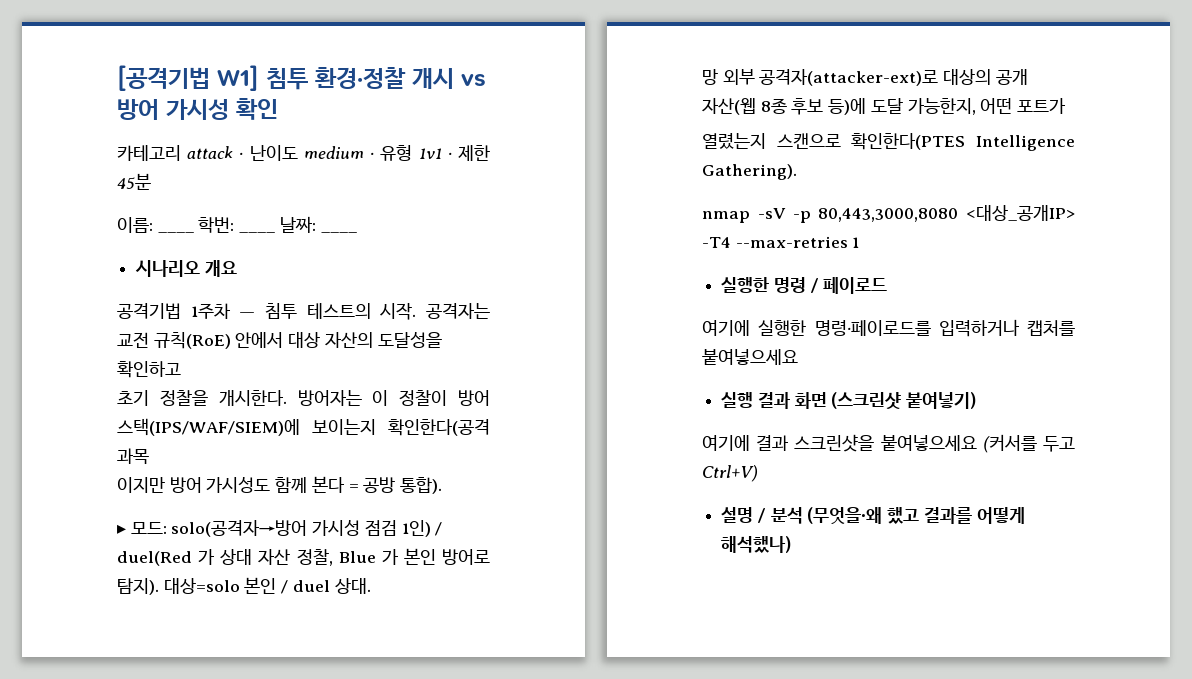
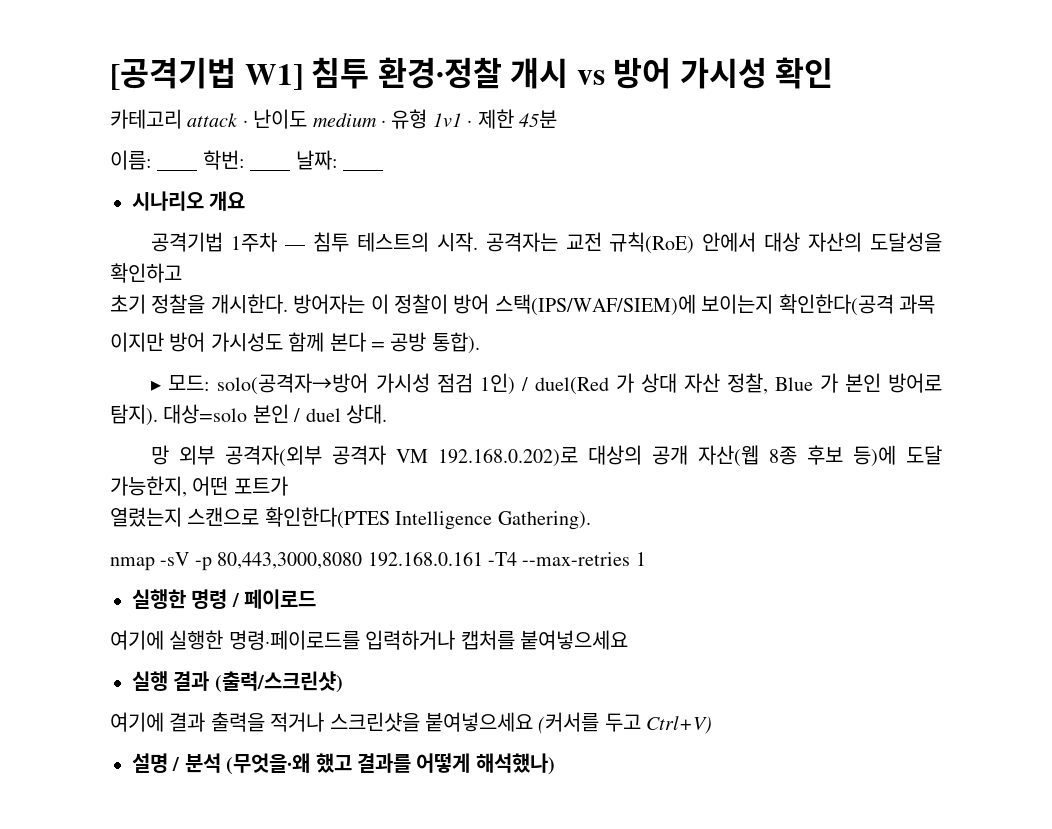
[759,69,939,86] 공격자(attacker-ext)로 -> [225,445,579,467] 공격자(외부 공격자 VM 192.168.0.202)로
[966,205,1075,221] <대상_공개IP> -> [367,551,483,567] 192.168.0.161
[794,392,977,409] 화면 (스크린샷 붙여넣기) -> [214,671,343,693] (출력/스크린샷)
(790, 443) none -> [210,712,325,732] 출력을 적거나

